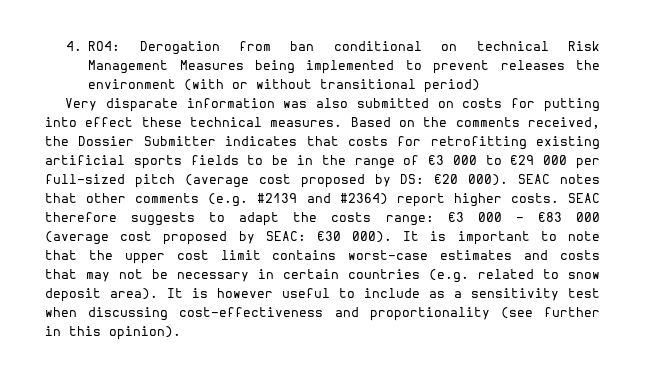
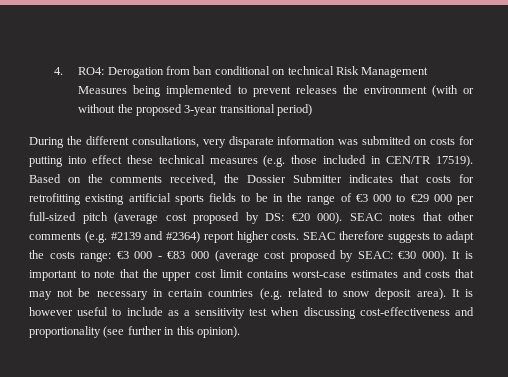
(313, 84) none -> [117,104,218,116] the proposed 3-year
[65,98,98,111] Very -> [29,136,226,148] During the different consultations, very
[316,98,349,108] also -> (359, 142) none
[270,120,343,127] measures. -> [209,155,474,167] measures (e.g. those included in CEN/TR 17519).

